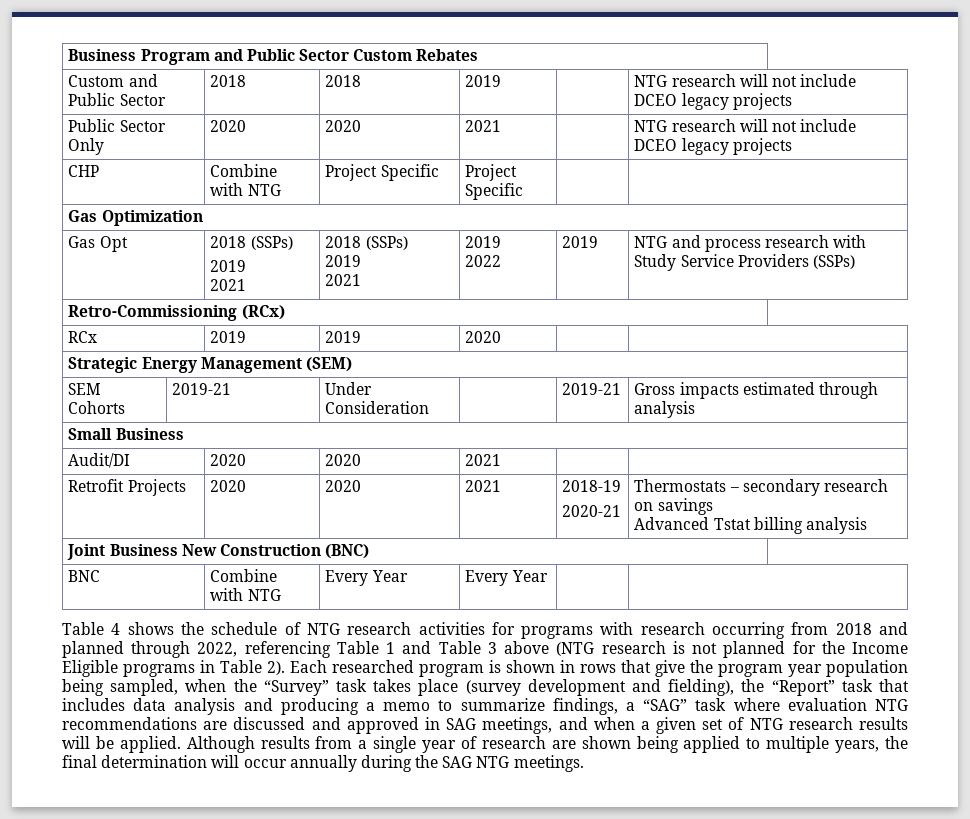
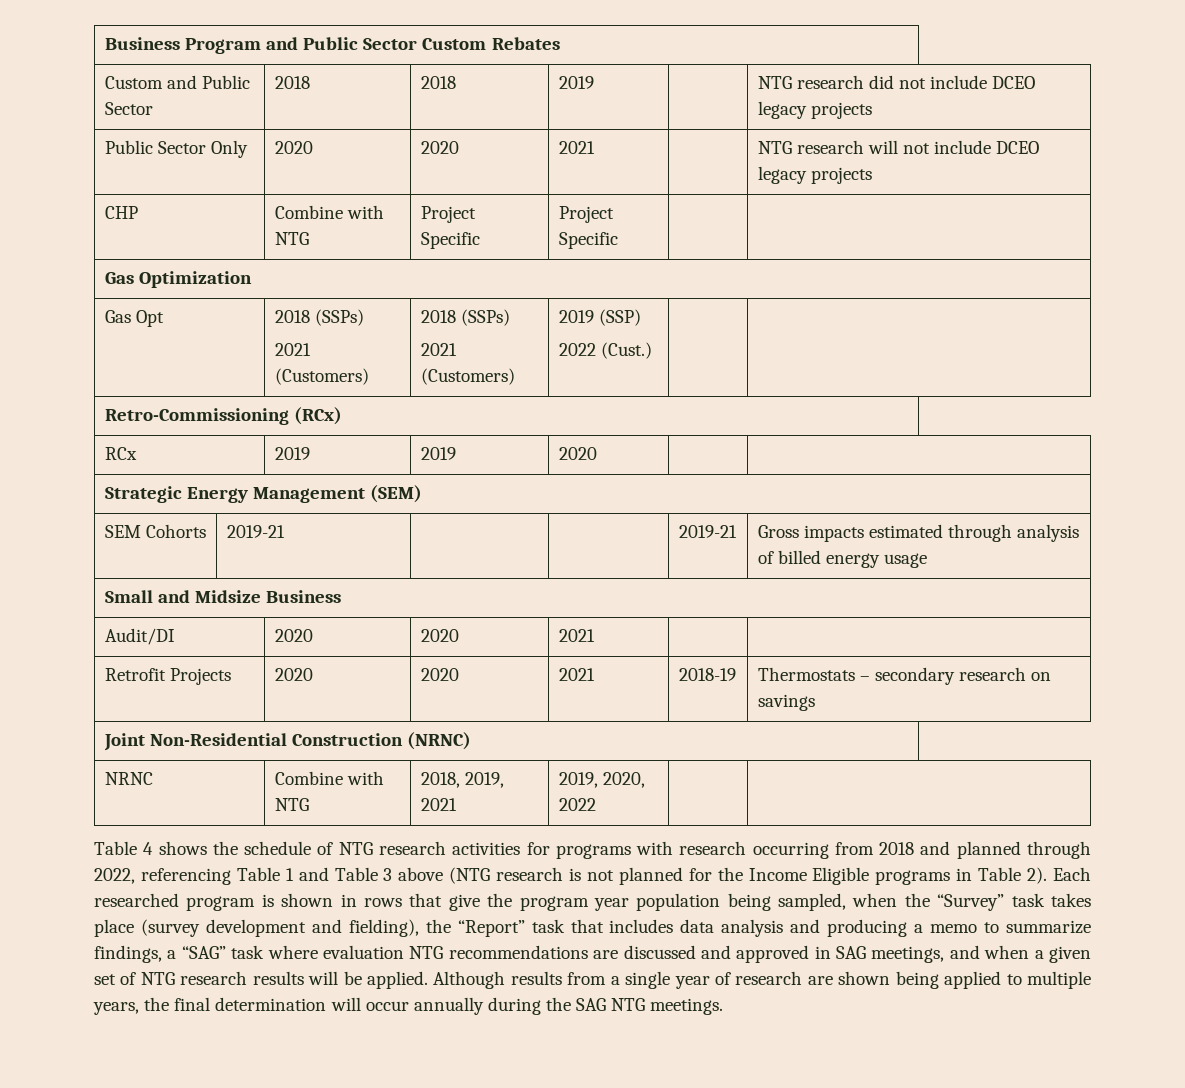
[739,74,768,87] will -> [868,75,894,89] did
[210,260,247,272] [210,279,247,291] [325,236,408,250] [325,255,362,267] [325,274,362,286] [465,236,502,248] [465,255,502,267] [562,236,599,248] [634,235,867,252] [634,254,855,271] // 2019 // 2021 | 2018 (SSPs) // 2019 // 2021 | 2019 // 2022 | 2019 | NTG and process research with Study Service Providers (SSPs) -> [274,343,311,356] [274,368,369,385] [420,309,510,326] [420,343,457,356] [420,368,515,385] [558,309,641,326] [558,342,652,359] // 2021 (Customers) | 2018 (SSPs) // 2021 (Customers) | 2019 (SSP) // 2022 (Cust.) | |
[325,382,373,395] [325,401,430,414] Under Consideration -> (285, 531) none
(696, 409) none -> [757,550,928,568] of billed energy usage
(113, 434) none -> [157,590,261,603] and Midsize
[562,505,622,517] // 2020-21 -> (736, 674) none
[634,517,867,534] [67,544,370,560] [68,570,101,582] [210,569,278,582] [210,588,281,601] [325,570,408,586] [465,570,548,586] // Advanced Tstat billing analysis // Joint Business New Construction (BNC) // BNC | Combine with NTG | Every Year | Every Year -> [103,732,472,751] [104,772,153,785] [274,771,384,785] [274,798,309,811] [420,772,504,788] [420,798,457,811] [558,772,645,788] [558,798,596,811] // Joint Non-Residential Construction (NRNC) // NRNC | Combine with NTG | 2018, 2019, 2021 | 2019, 2020, 2022

